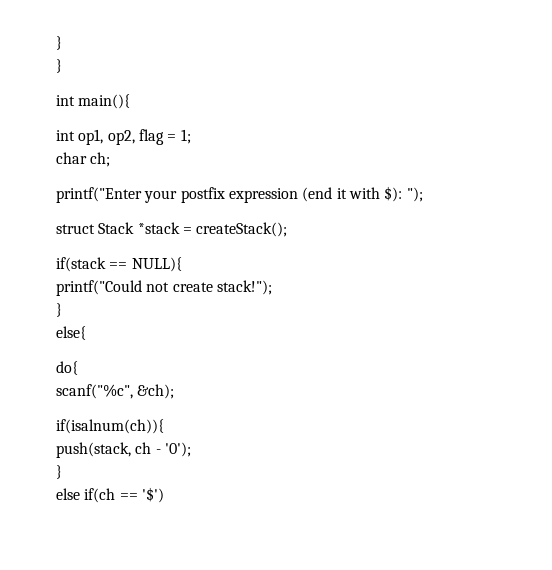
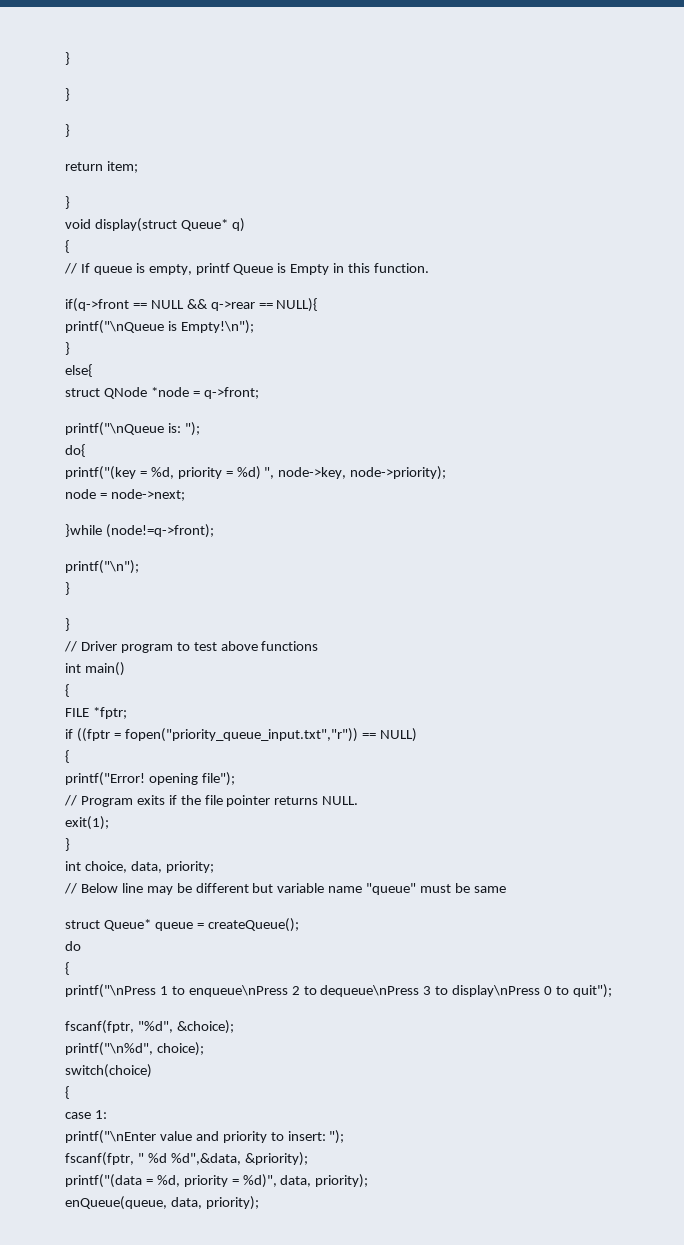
[56,36,62,50] [56,59,62,73] [56,94,131,109] [56,129,191,145] [56,152,111,167] [56,186,423,203] [56,222,288,237] [56,257,182,272] [56,280,272,296] [56,303,62,317] [56,326,86,340] [56,361,78,375] [56,384,175,399] [56,419,164,434] [56,442,191,458] [56,465,62,479] [56,487,164,503] } // } // int main(){ // int op1, op2, flag = 1; // char ch; // printf("Enter your postfix expression (end it with $): "); // struct Stack *stack = createStack(); // if(stack == NULL){ // printf("Could not create stack!"); // } // else{ // do{ // scanf("%c", &ch); // if(isalnum(ch)){ // push(stack, ch - '0'); // } // else if(ch == '$') -> [65,52,70,65] [65,88,70,101] [65,124,70,137] [65,161,138,173] [65,196,70,209] [65,218,245,232] [65,240,70,253] [64,263,430,275] [65,298,319,312] [65,320,254,334] [65,342,70,355] [65,364,93,377] [65,387,259,399] [65,422,200,436] [65,444,86,457] [65,466,447,480] [65,489,185,501] [65,524,214,538] [65,560,139,574] [65,582,70,595] [65,618,70,631] [64,641,319,653] [65,662,125,676] [65,684,70,697] [65,707,127,719] [65,728,417,742] [65,750,70,763] [65,772,235,786] [64,795,359,807] [65,816,109,830] [65,838,70,851] [65,861,214,873] [64,883,506,895] [65,918,299,932] [65,941,81,951] [65,962,70,975] [65,984,612,998] [65,1020,234,1034] [65,1042,204,1056] [65,1064,152,1078] [65,1086,70,1099] [65,1110,107,1119] [65,1130,345,1144] [65,1152,308,1166] [65,1174,369,1188] [65,1196,259,1210] } // } // } // return item; // } // void display(struct Queue* q) // { // // If queue is empty, printf Queue is Empty in this function. // if(q->front == NULL && q->rear == NULL){ // printf("\nQueue is Empty!\n"); // } // else{ // struct QNode *node = q->front; // printf("\nQueue is: "); // do{ // printf("(key = %d, priority = %d) ", node->key, node->priority); // node = node->next; // }while (node!=q->front); // printf("\n"); // } // } // // Driver program to test above functions // int main() // { // FILE *fptr; // if ((fptr = fopen("priority_queue_input.txt","r")) == NULL) // { // printf("Error! opening file"); // // Program exits if the file pointer returns NULL. // exit(1); // } // int choice, data, priority; // // Below line may be different but variable name "queue" must be same // struct Queue* queue = createQueue(); // do // { // printf("\nPress 1 to enqueue\nPress 2 to dequeue\nPress 3 to display\nPress 0 to quit"); // fscanf(fptr, "%d", &choice); // printf("\n%d", choice); // switch(choice) // { // case 1: // printf("\nEnter value and priority to insert: "); // fscanf(fptr, " %d %d",&data, &priority); // printf("(data = %d, priority = %d)", data, priority); // enQueue(queue, data, priority);

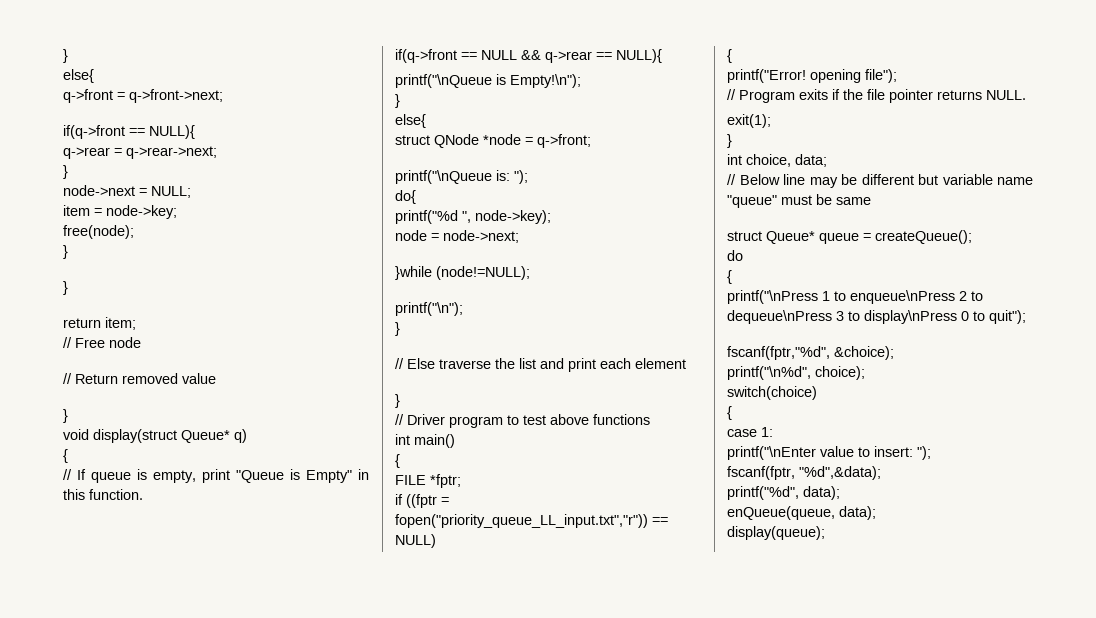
[65,52,70,65] [65,88,70,101] [65,124,70,137] [65,161,138,173] } // } // } // return item; -> [63,49,68,63] [63,69,94,83] [63,89,223,103] [63,125,195,139] [63,146,217,159] [63,165,68,179] [63,185,191,198] [63,205,177,219] [63,225,134,239] [63,245,68,259] [63,281,68,295] [63,317,136,330] [63,337,141,348] [63,373,216,384] } // else{ // q->front = q->front->next; // if(q->front == NULL){ // q->rear = q->rear->next; // } // node->next = NULL; // item = node->key; // free(node); // } // } // return item; // // Free node // // Return removed value
[195,263,330,275] printf Queue is Empty -> [202,469,352,483] print "Queue is Empty"
[65,466,447,480] printf("(key = %d, priority = %d) ", node->key, node->priority); -> [395,210,551,224] printf("%d ", node->key);
[105,524,214,538] (node!=q->front); -> [436,266,530,280] (node!=NULL);
(70, 588) none -> [395,358,686,372] // // Else traverse the list and print each element
[124,728,358,742] fopen("priority_queue_input.txt","r")) -> [395,514,648,528] fopen("priority_queue_LL_input.txt","r"))
[130,861,214,873] data, priority; -> [795,154,827,167] data;
[65,1020,173,1034] fscanf(fptr, "%d", -> [727,346,830,360] fscanf(fptr,"%d",
[195,1131,267,1143] and priority -> (854, 451) none
[137,1152,308,1166] [65,1174,369,1188] " %d %d",&data, &priority); // printf("(data = %d, priority = %d)", data, priority); -> [799,466,881,480] [727,486,840,500] "%d",&data); // printf("%d", data);
[170,1196,259,1210] data, priority); -> [839,506,876,520] [727,526,825,540] data); // display(queue);

